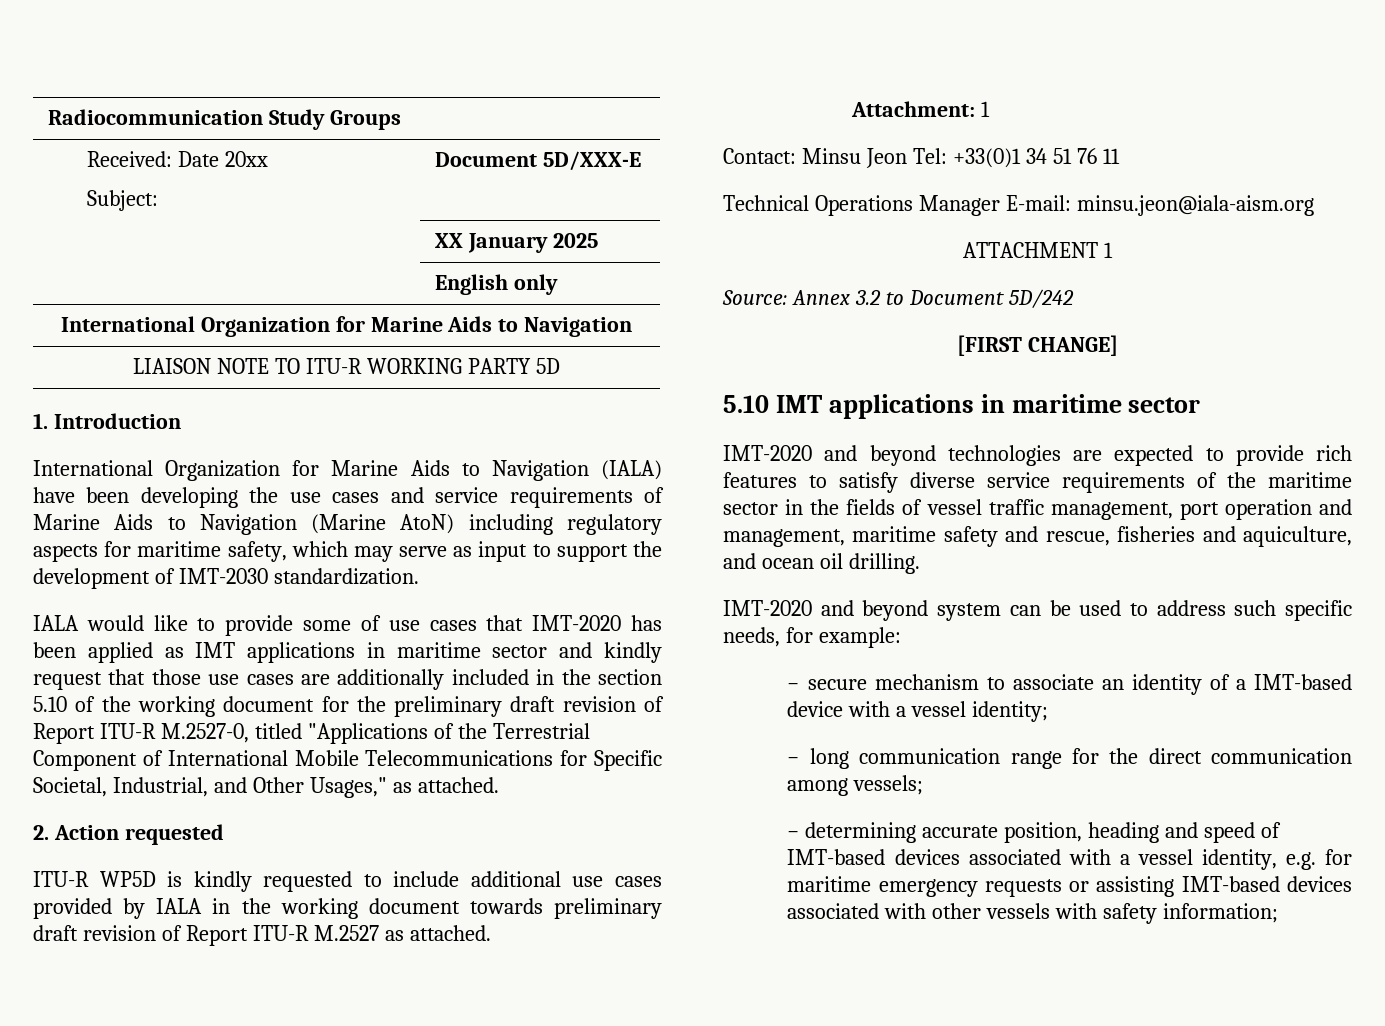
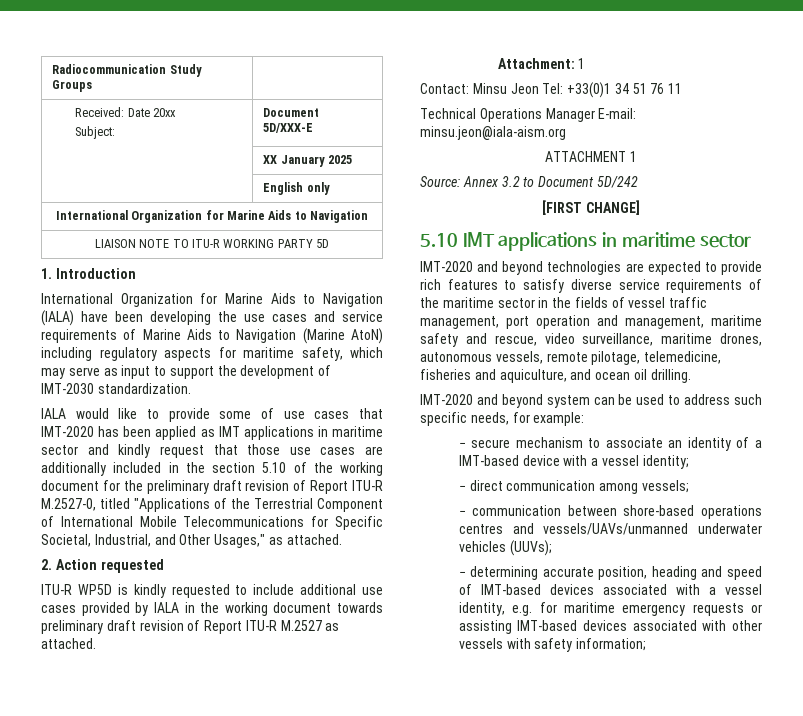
(1110, 538) none -> [544,333,762,346] [420,351,722,365] video surveillance, maritime drones, autonomous vessels, remote pilotage, telemedicine,
[809,748,1139,769] long communication range for the -> (466, 488) none
(924, 785) none -> [458,505,762,519] [458,523,762,535] [458,540,552,556] // − communication between shore-based operations centres and vessels/UAVs/unmanned underwater vehicles (UUVs);

